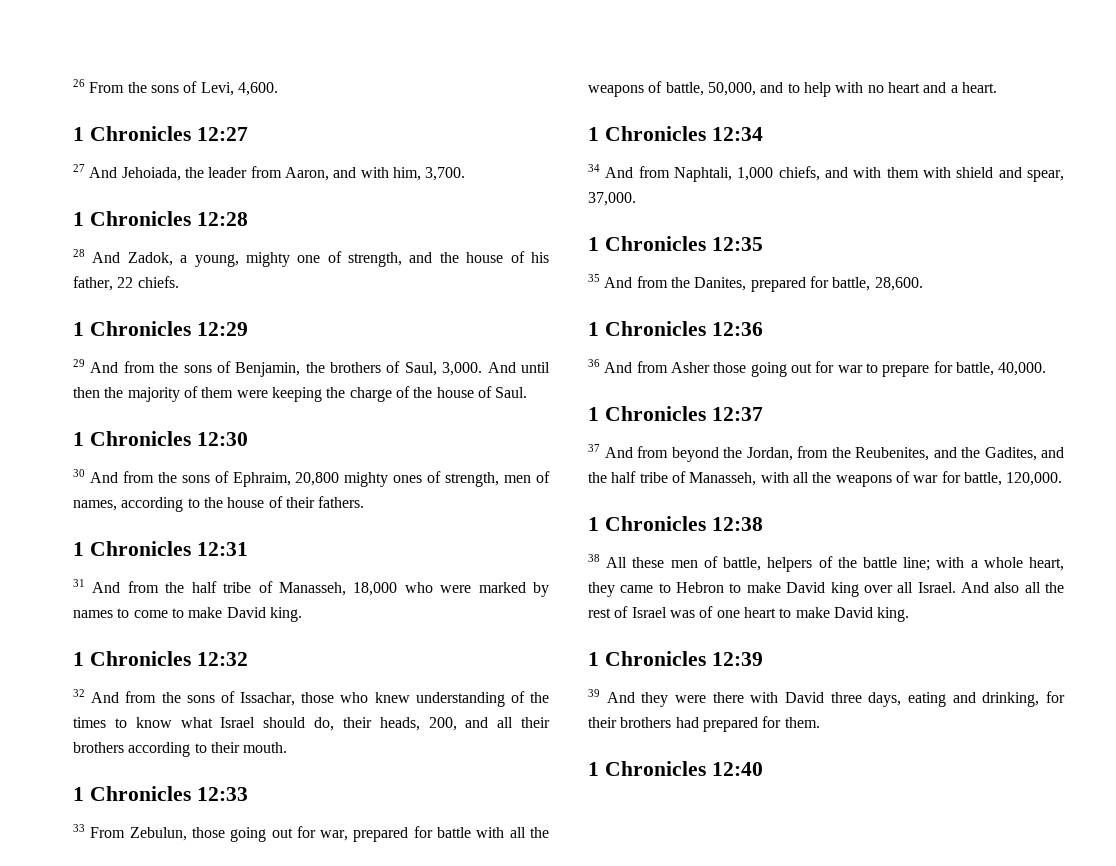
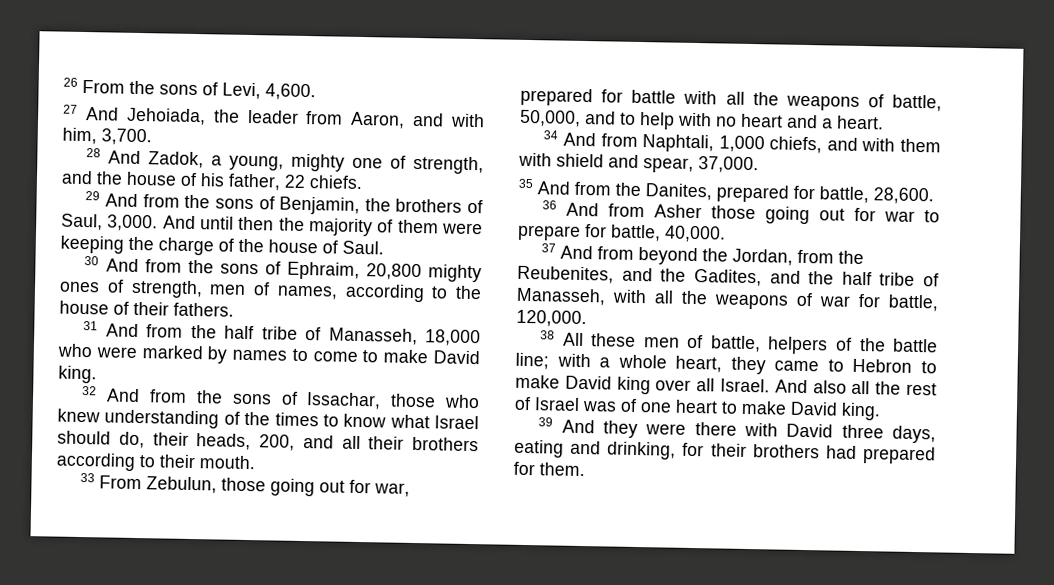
[73,126,248,141] // 1 Chronicles 12:27 -> (316, 92) none
[73,211,248,226] // 1 Chronicles 12:28 -> (152, 137) none
[73,321,248,336] // 1 Chronicles 12:29 -> (363, 182) none
[73,431,248,446] // 1 Chronicles 12:30 -> (384, 247) none
[73,541,248,556] // 1 Chronicles 12:31 -> (234, 309) none
[73,651,248,666] // 1 Chronicles 12:32 -> (97, 374) none
[73,786,248,801] // 1 Chronicles 12:33 -> (256, 462) none
[588,126,763,141] // 1 Chronicles 12:34 -> (884, 122) none
[588,236,763,251] // 1 Chronicles 12:35 -> (759, 165) none
[588,321,763,336] // 1 Chronicles 12:36 -> (934, 196) none
[588,406,763,421] // 1 Chronicles 12:37 -> (726, 234) none
[588,516,763,531] // 1 Chronicles 12:38 -> (587, 318) none
[588,651,763,666] // 1 Chronicles 12:39 -> (881, 411) none
[588,761,763,776] // 1 Chronicles 12:40 -> (585, 469) none

